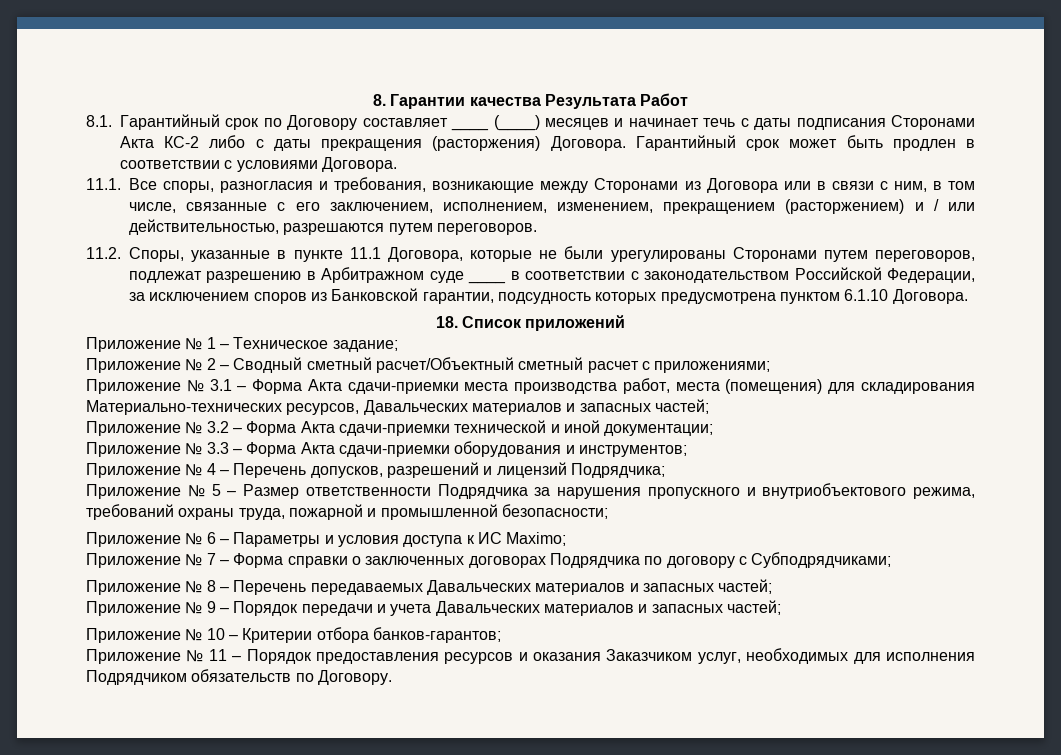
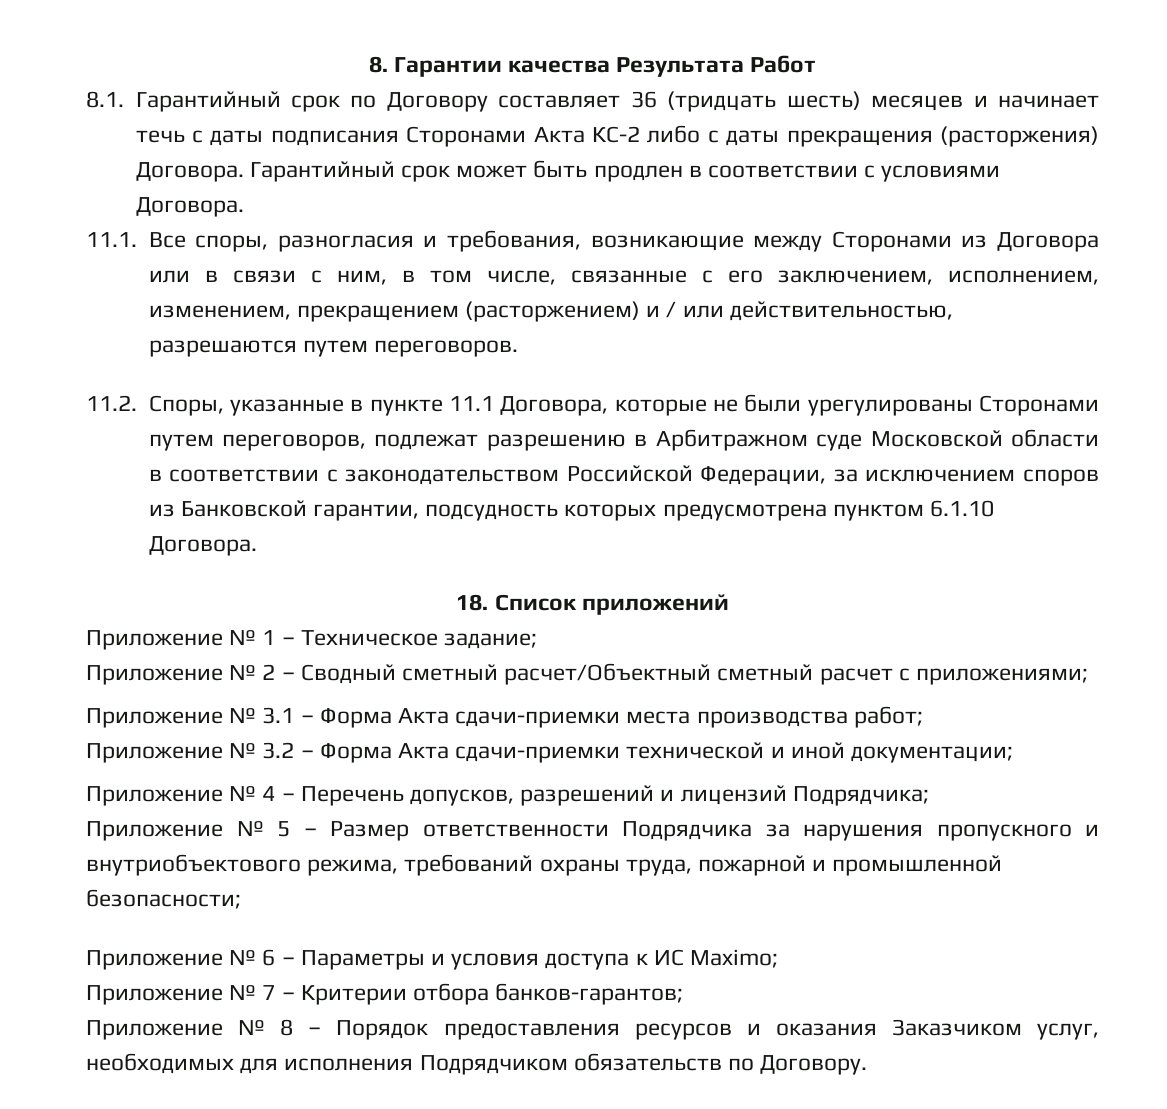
[451,115,540,131] ____ (____) -> [630,91,861,112] 36 (тридцать шесть)
[468,280,507,284] ____ -> [870,429,1099,447] Московской области
[622,378,975,394] [86,399,709,415] работ, места (помещения) для складирования Материально-технических ресурсов, Давальческих материалов и запасных частей; -> [853,706,923,728] работ;
[86,441,687,457] // Приложение № 3.3 – Форма Акта сдачи-приемки оборудования и инструментов; -> (1014, 754) none
[233,552,892,568] [86,579,773,595] [86,600,781,616] [86,628,238,643] Форма справки о заключенных договорах Подрядчика по договору с Субподрядчиками; // Приложение № 8 – Перечень передаваемых Давальческих материалов и запасных частей; // Приложение № 9 – Порядок передачи и учета Давальческих материалов и запасных частей; // Приложение № 10 – -> (295, 996) none
[208,649,227,661] 11 -> [280,1019,294,1036] 8

